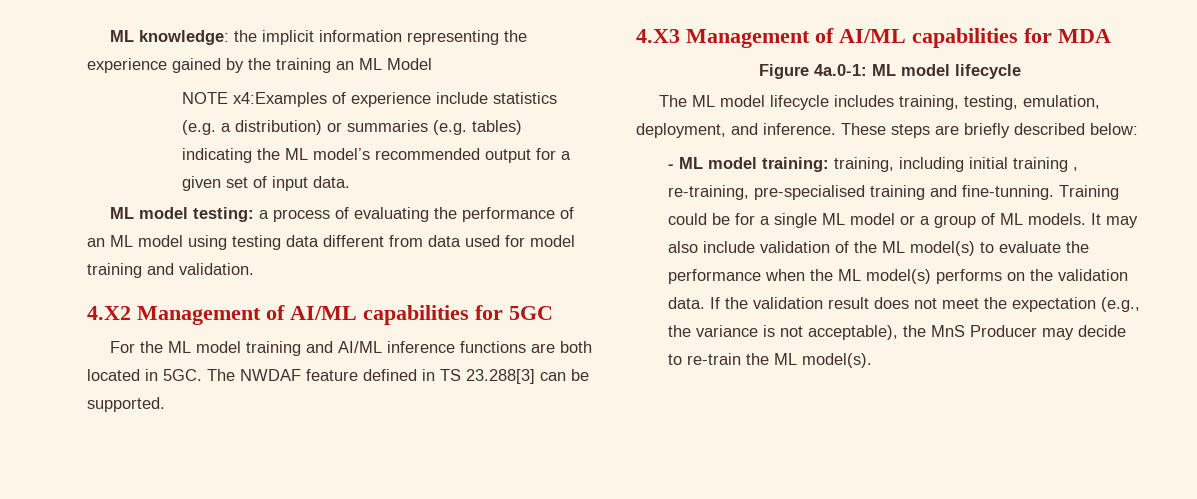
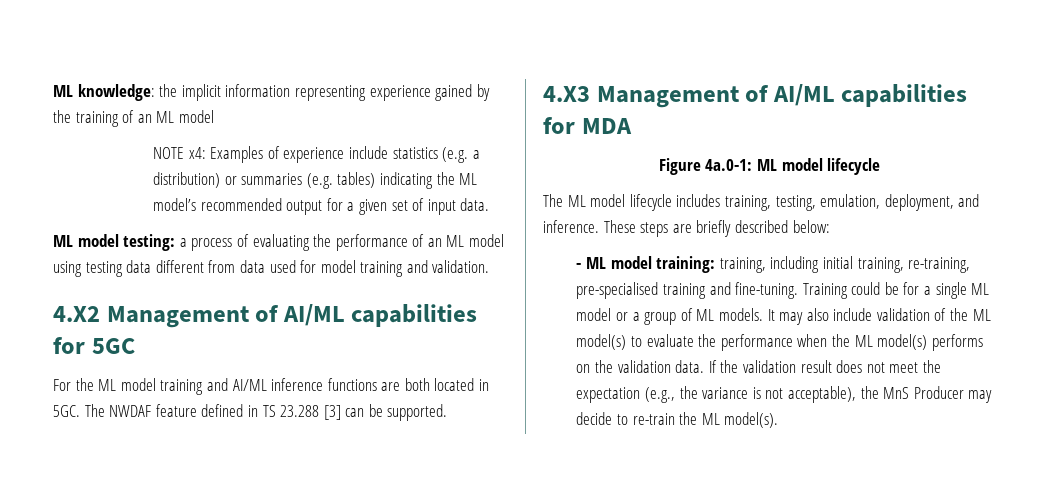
[504,30,528,42] the -> (366, 93) none
[336,58,432,70] an ML Model -> [122,110,214,123] of an ML model
[233,92,328,107] x4:Examples -> [188,146,264,163] x4: Examples
[466,369,535,384] 23.288[3] -> [280,405,341,420] 23.288 [3]
[1012,157,1078,172] training , -> [857,257,904,273] training,
[961,185,1054,200] fine-tunning. -> [735,282,799,299] fine-tuning.

